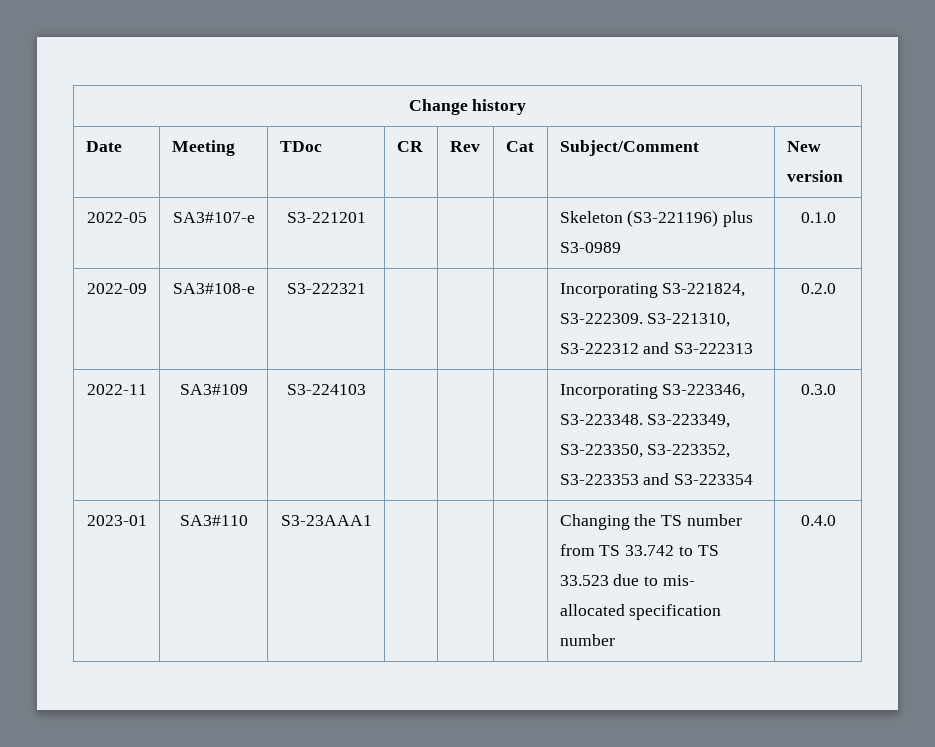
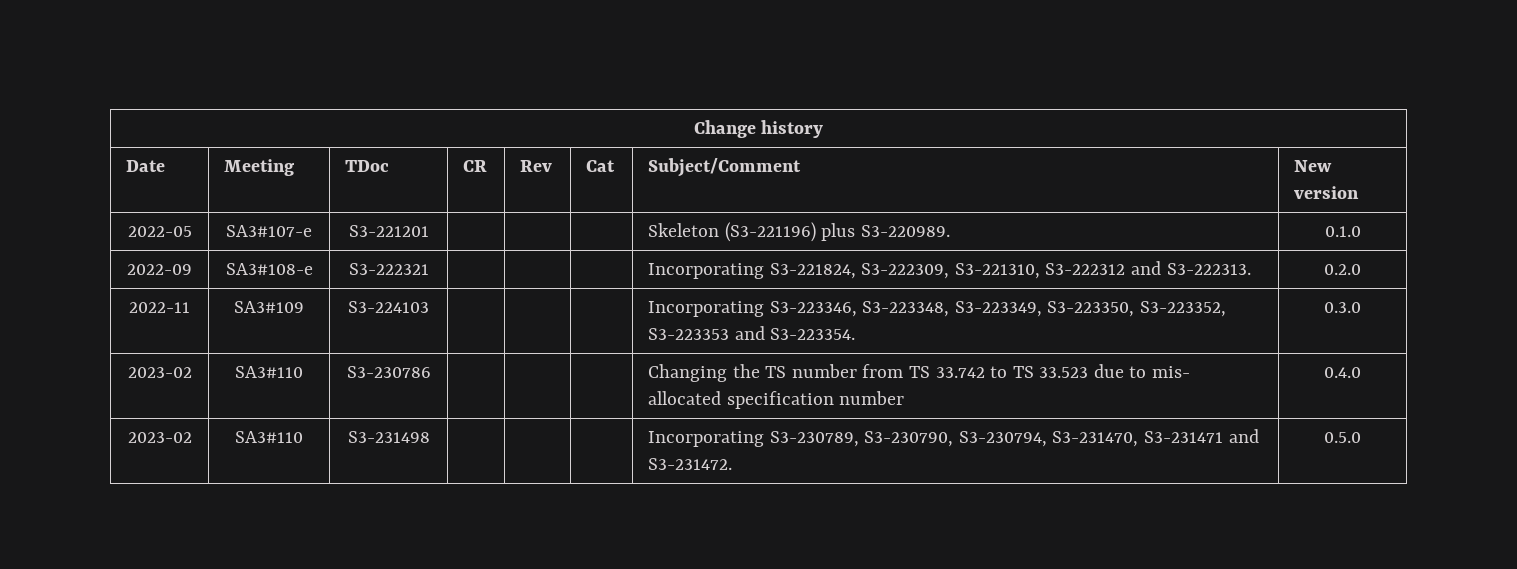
[559,242,621,253] S3-0989 -> [860,225,950,237] S3-220989.
[559,313,643,324] S3-222309. -> [861,263,950,279] S3-222309,
[674,343,754,354] S3-222313 -> [1166,263,1251,275] S3-222313.
[559,414,643,425] S3-223348. -> [862,301,950,317] S3-223348,
[674,474,754,485] S3-223354 -> [770,328,856,340] S3-223354.
[86,515,147,526] [179,515,248,526] [280,515,372,526] 2023-01 | SA3#110 | S3-23AAA1 -> [127,367,192,378] [235,366,303,378] [346,366,431,378] 2023-02 | SA3#110 | S3-230786
(836, 520) none -> [127,432,192,443] [235,431,303,443] [347,431,430,443] [648,429,1259,447] [648,458,733,470] [1324,432,1361,443] // 2023-02 | SA3#110 | S3-231498 | | | | Incorporating S3-230789, S3-230790, S3-230794, S3-231470, S3-231471 and S3-231472. | 0.5.0

